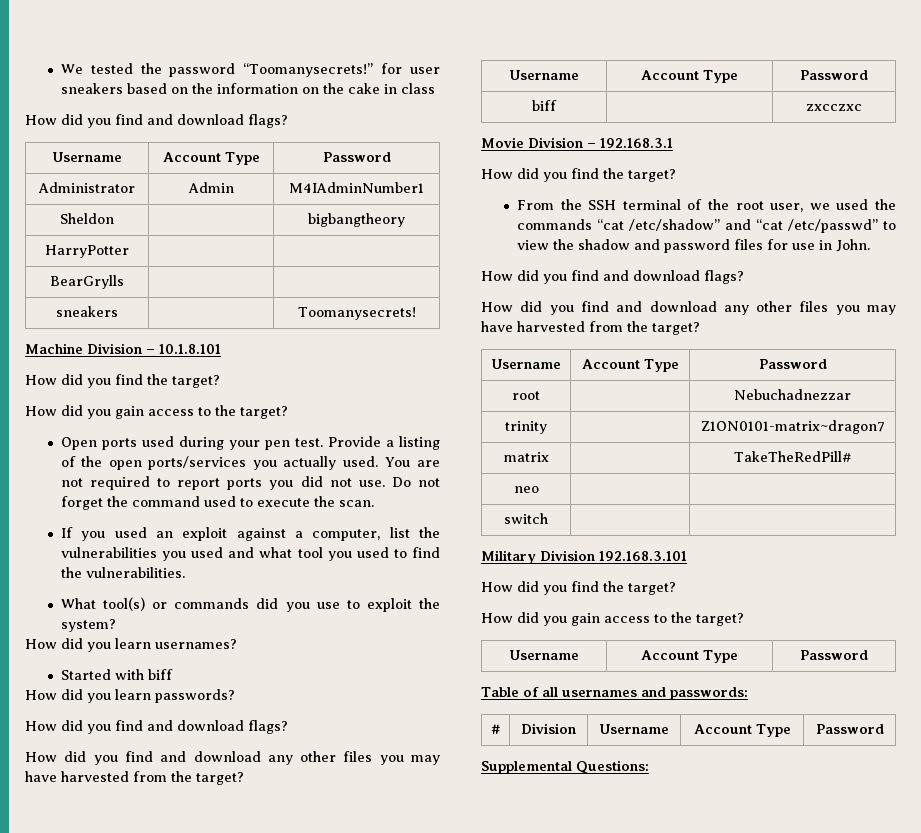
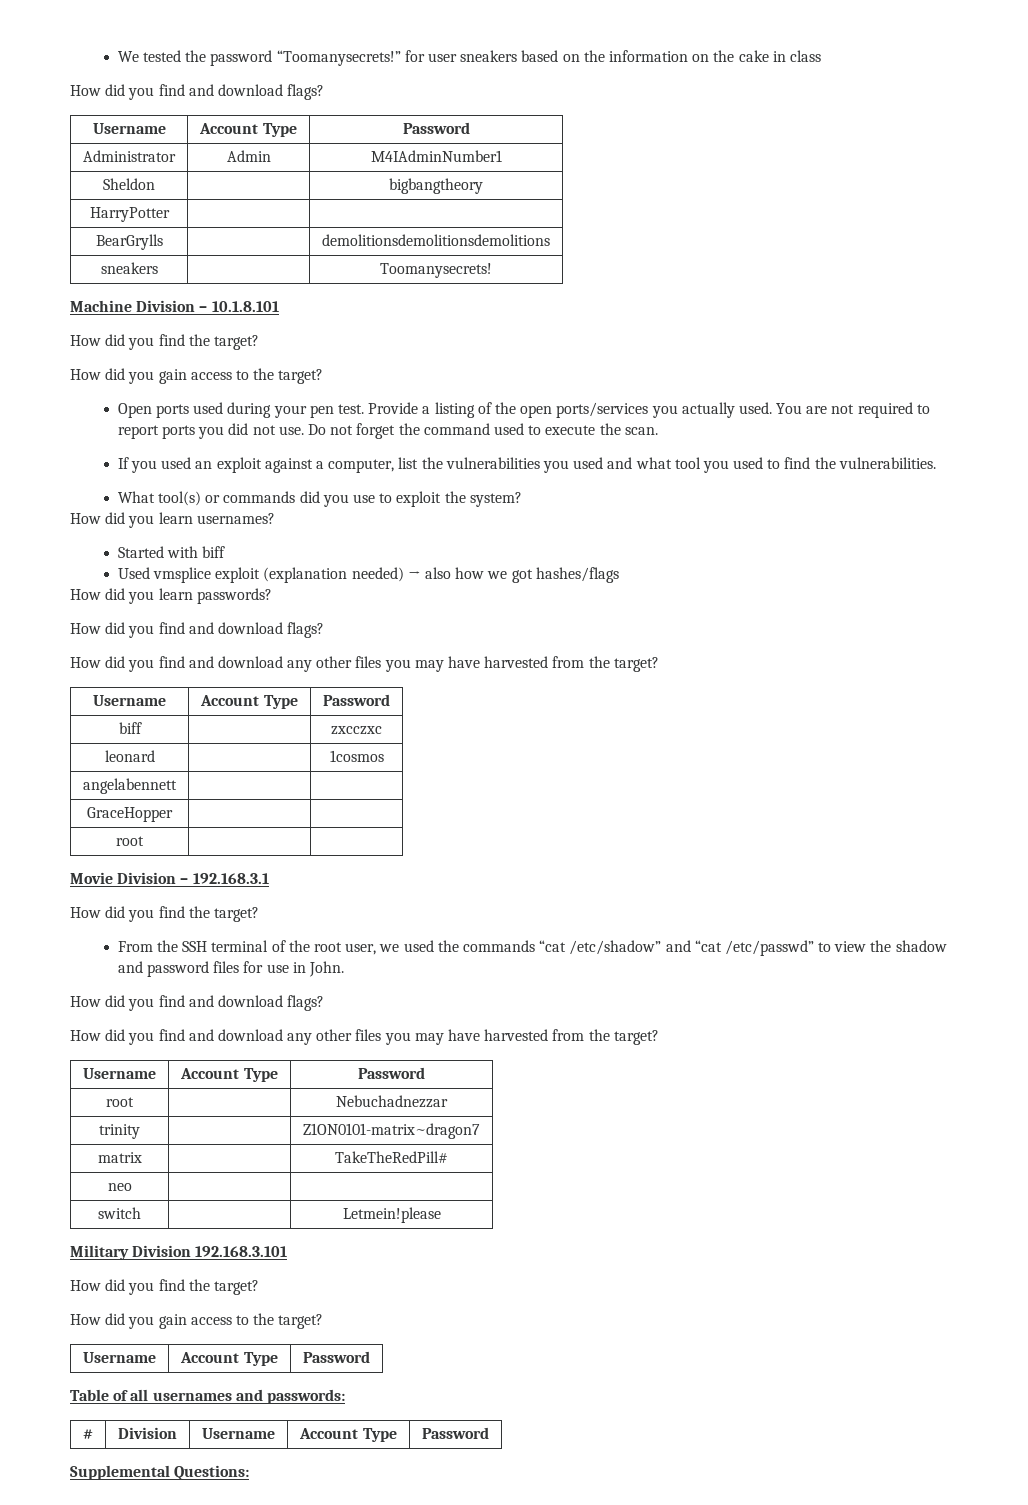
(124, 282) none -> [322,234,550,246] demolitionsdemolitionsdemolitions
(173, 674) none -> [117,567,619,583] // Used vmsplice exploit (explanation needed) → also how we got hashes/flags
(862, 107) none -> [104,750,155,762] [329,750,384,762] [83,778,177,794] [87,807,173,822] [116,836,144,846] // leonard | | 1cosmos // angelabennett | | // GraceHopper | | // root | |
(548, 518) none -> [342,1207,441,1223] Letmein!please

